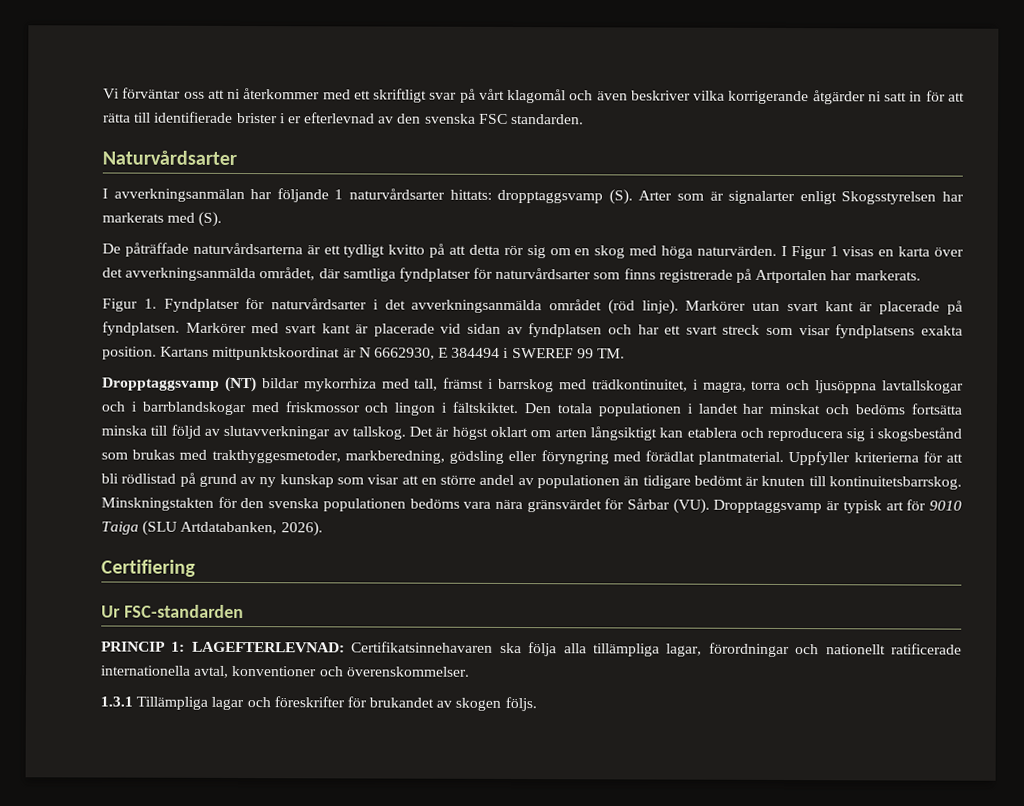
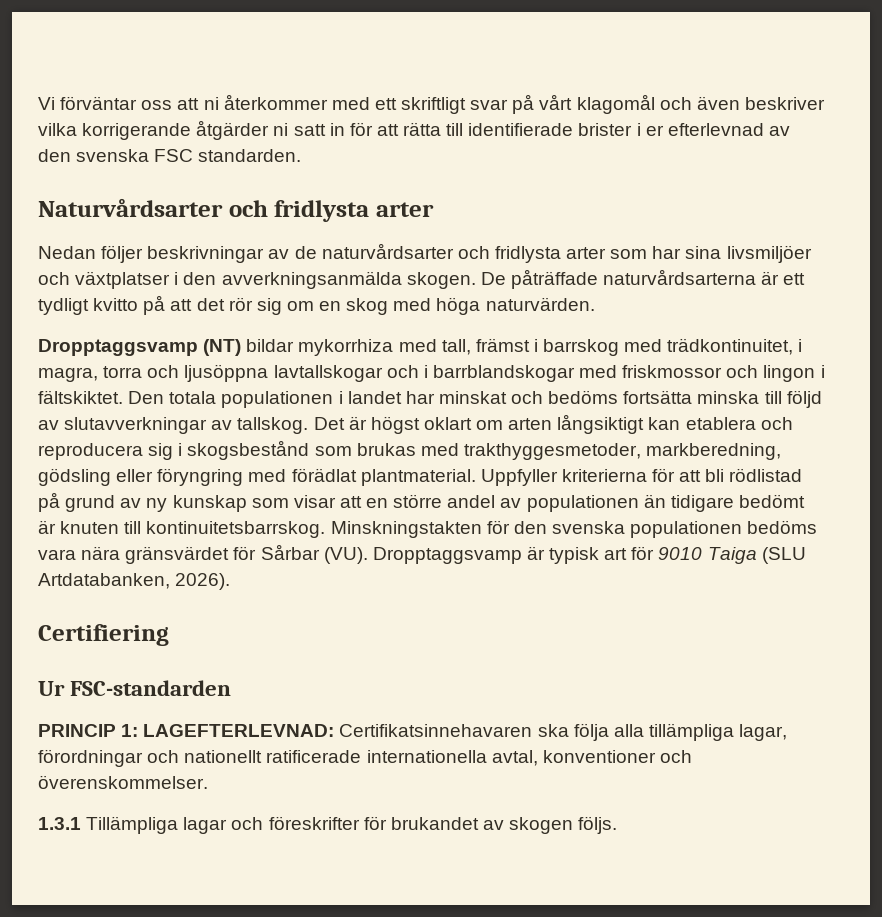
[102,188,965,205] [102,211,223,227] // I avverkningsanmälan har följande 1 naturvårdsarter hittats: dropptaggsvamp (S). Arter som är signalarter enligt Skogsstyrelsen har markerats med (S). // -> [228,200,434,222] [38,243,812,263] [38,271,476,289] och fridlysta arter // Nedan följer beskrivningar av de naturvårdsarter och fridlysta arter som har sina livsmiljöer och växtplatser i den avverkningsanmälda skogen.
[468,244,500,255] detta -> [196,298,225,311] det
[780,245,964,260] [102,267,921,284] [102,298,963,315] [102,321,964,339] [102,346,626,361] I Figur 1 visas en karta över det avverkningsanmälda området, där samtliga fyndplatser för naturvårdsarter som finns registrerade på Artportalen har markerats. // Figur 1. Fyndplatser för naturvårdsarter i det avverkningsanmälda området (röd linje). Markörer utan svart kant är placerade på fyndplatsen. Markörer med svart kant är placerade vid sidan av fyndplatsen och har ett svart streck som visar fyndplatsens exakta position. Kartans mittpunktskoordinat är N 6662930, E 384494 i SWEREF 99 TM. -> (595, 304) none

